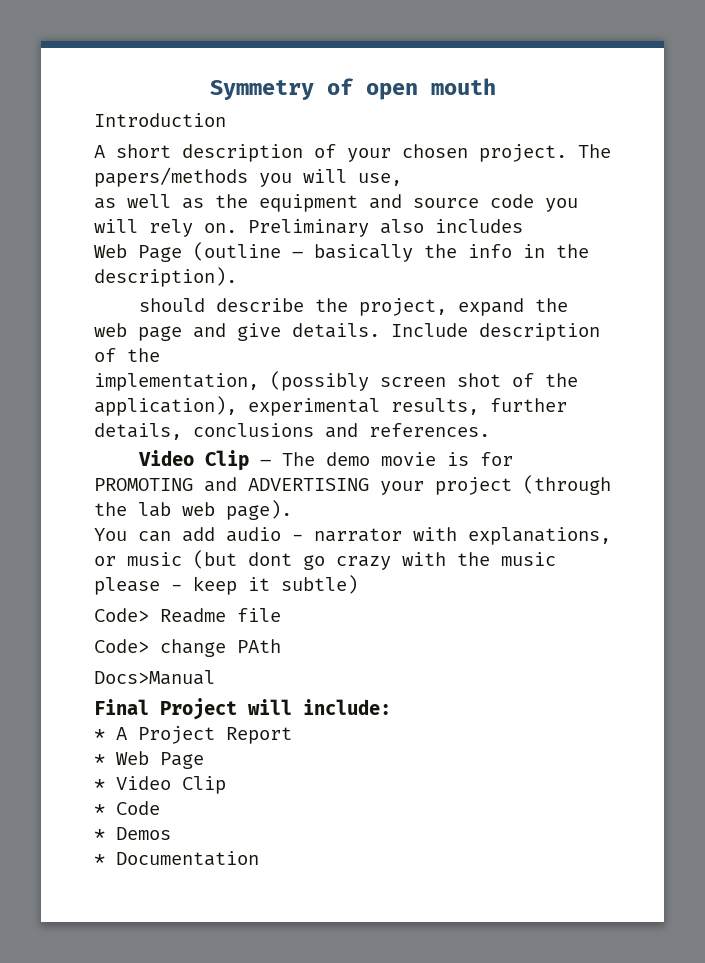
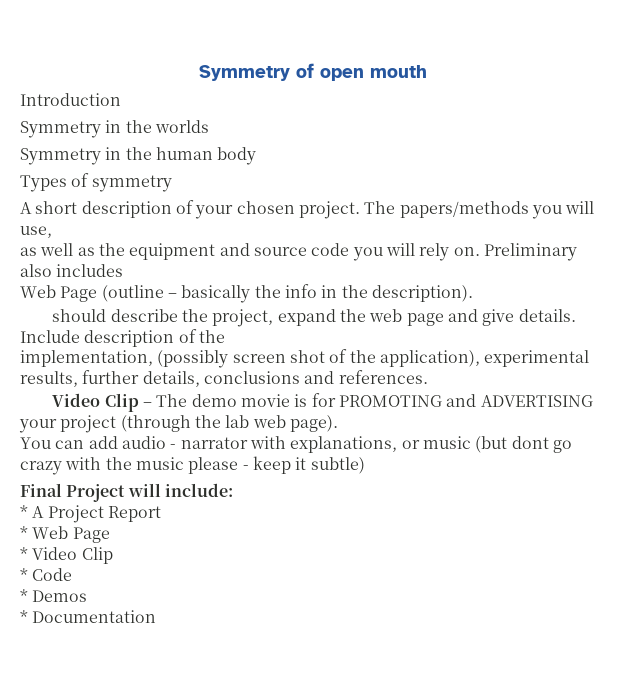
(226, 120) none -> [20,120,209,138] [20,147,257,165] [20,173,172,192] // Symmetry in the worlds // Symmetry in the human body // Types of symmetry
[94,608,281,623] [94,639,281,657] [94,670,215,685] // Code> Readme file // Code> change PAth // Docs>Manual -> (365, 465) none

